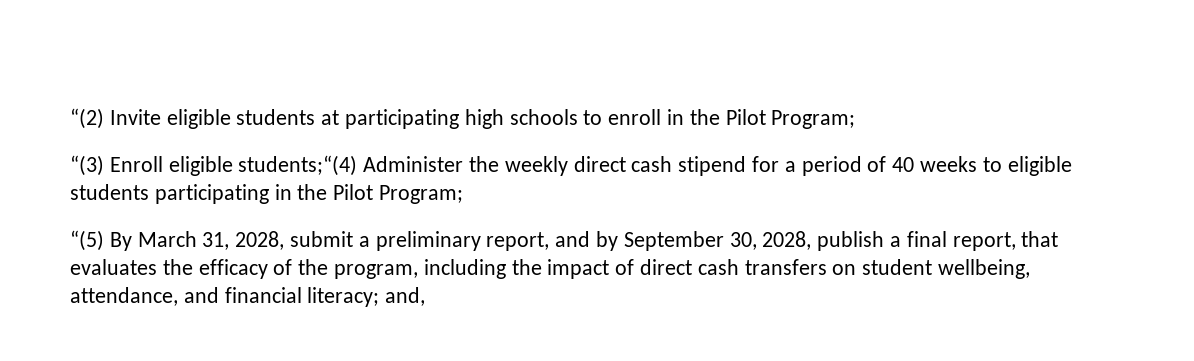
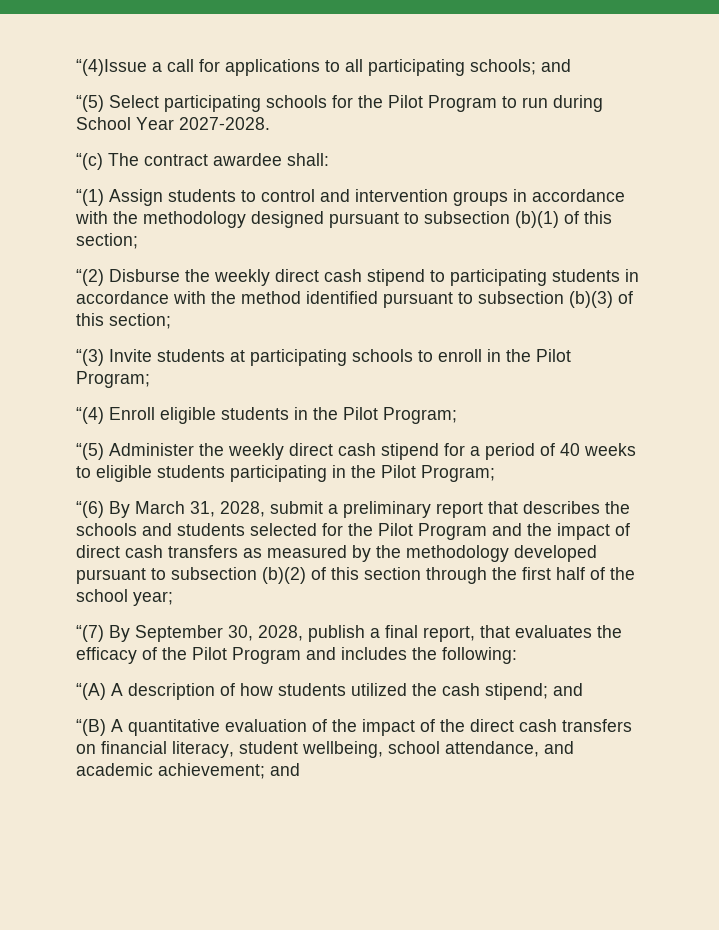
[70,108,231,129] “(2) Invite eligible -> [76,59,571,76] [76,95,603,112] [76,117,270,130] [76,153,329,170] [76,189,625,206] [75,211,612,228] [76,233,138,249] [76,269,639,286] [76,291,633,308] [76,313,171,329] [76,349,152,366] “(4)Issue a call for applications to all participating schools; and // “(5) Select participating schools for the Pilot Program to run during School Year 2027-2028. // “(c) The contract awardee shall: // “(1) Assign students to control and intervention groups in accordance with the methodology designed pursuant to subsection (b)(1) of this section; // “(2) Disburse the weekly direct cash stipend to participating students in accordance with the method identified pursuant to subsection (b)(3) of this section; // “(3) Invite
[464,109,504,129] high -> (347, 357) none
[70,155,104,176] “(3) -> [76,407,104,424] “(4)
[238,155,358,176] students;“(4) -> [221,407,457,424] [76,443,104,460] students in the Pilot Program; // “(5)
[70,230,104,251] “(5) -> [76,501,104,518] “(6)
[486,231,619,251] report, and by -> [436,501,630,518] [76,523,630,540] [76,545,597,562] [76,567,635,584] [76,589,173,606] [76,625,130,642] report that describes the schools and students selected for the Pilot Program and the impact of direct cash transfers as measured by the methodology developed pursuant to subsection (b)(2) of this section through the first half of the school year; // “(7) By
[334,259,635,279] program, including the impact of -> [192,647,517,664] [76,683,583,700] [76,719,465,736] Pilot Program and includes the following: // “(A) A description of how students utilized the cash stipend; and // “(B) A quantitative evaluation of the impact of the
(857, 269) none -> [101,741,234,758] financial literacy,
(1031, 269) none -> [388,741,440,754] school
[224,287,426,307] financial literacy; and, -> [76,763,300,779] academic achievement; and

